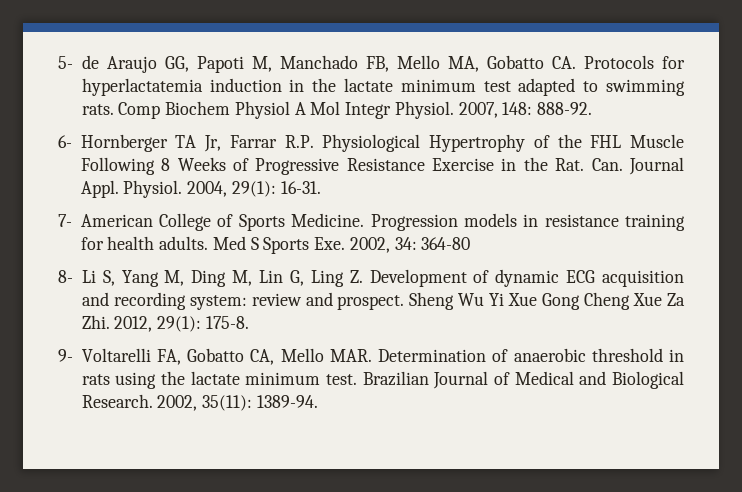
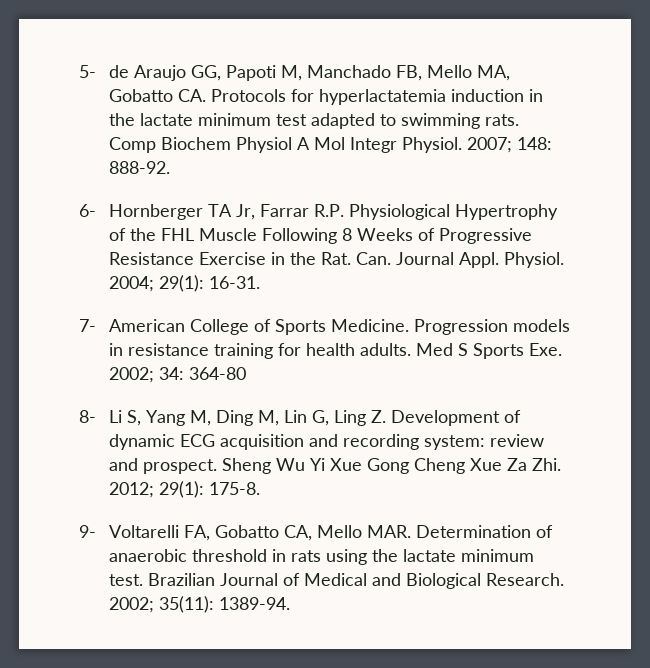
[458,102,498,118] 2007, -> [466,137,512,153] 2007;
[187,181,228,197] 2004, -> [108,276,154,292] 2004;
[349,237,390,253] 2002, -> [108,367,154,383] 2002;
[114,316,153,332] 2012, -> [108,482,154,498] 2012;
[157,395,198,411] 2002, -> [108,597,154,613] 2002;

